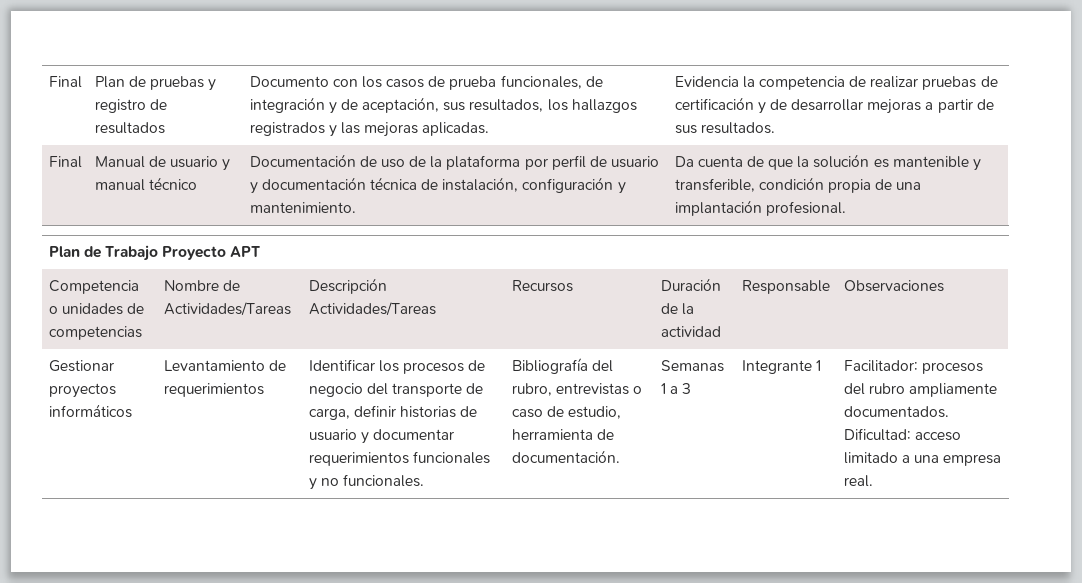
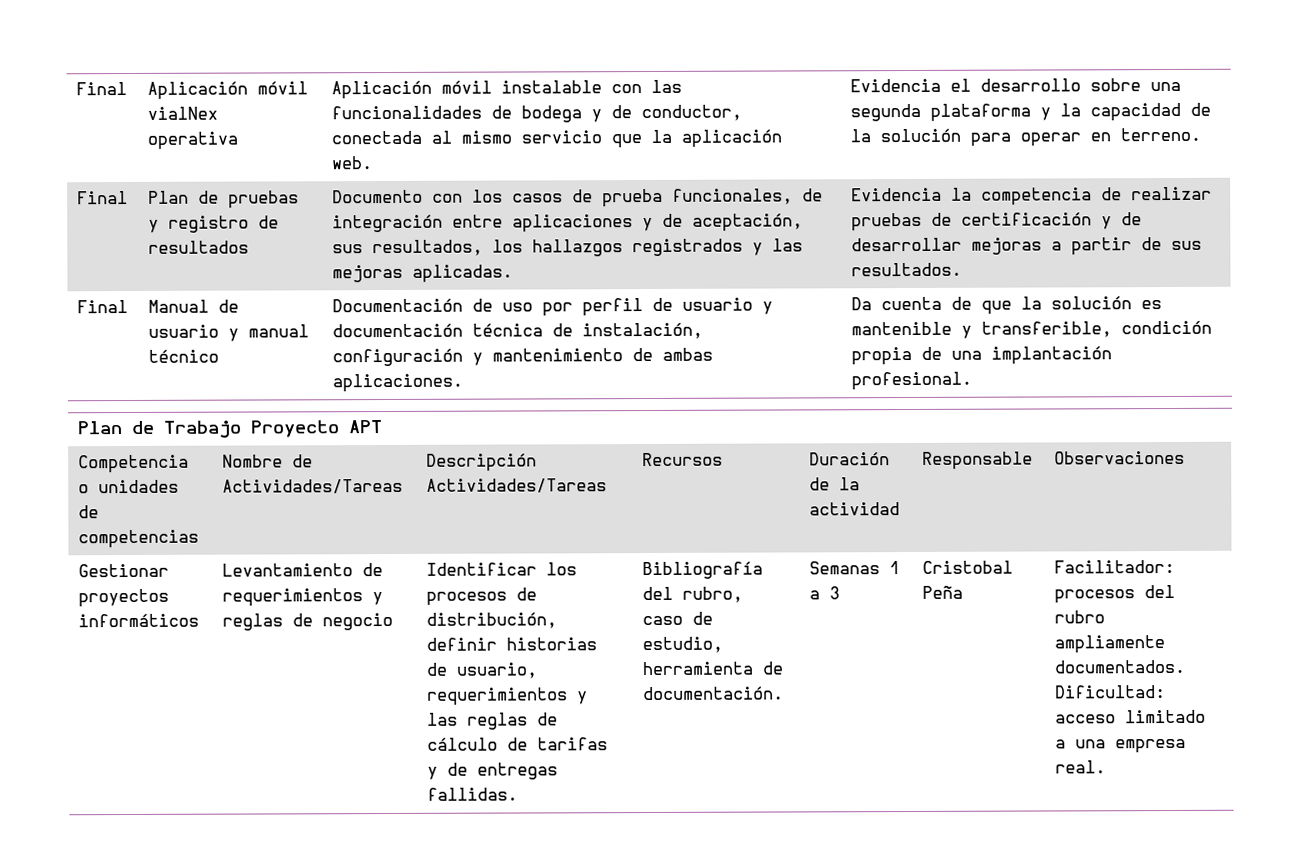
[48,76,82,88] Final -> [76,82,128,96] [147,81,309,100] [147,106,219,120] [147,131,239,150] [331,79,683,100] [331,104,743,123] [331,129,783,149] [331,156,374,170] [850,78,1182,93] [850,102,1212,122] [850,127,1202,147] [77,191,129,205] Final | Aplicación móvil vialNex operativa | Aplicación móvil instalable con las funcionalidades de bodega y de conductor, conectada al mismo servicio que la aplicación web. | Evidencia el desarrollo sobre una segunda plataforma y la capacidad de la solución para operar en terreno. // Final
(325, 105) none -> [452,214,634,233] entre aplicaciones
[409,155,521,170] de la plataforma -> (534, 307) none
[249,202,356,213] mantenimiento. -> [492,347,714,362] [332,373,464,393] mantenimiento de ambas aplicaciones.
(264, 390) none -> [372,592,384,606] [222,612,394,631] y reglas de negocio
[308,383,484,397] [308,405,478,420] [308,429,454,444] [308,451,490,466] [308,474,424,490] negocio del transporte de carga, definir historias de usuario y documentar requerimientos funcionales y no funcionales. -> [426,612,558,629] [426,637,598,651] [426,662,538,679] [427,687,589,706] [427,712,559,730] [427,737,609,751] [427,762,559,780] [427,787,519,801] distribución, definir historias de usuario, requerimientos y las reglas de cálculo de tarifas y de entregas fallidas.
[555,383,642,395] entrevistas o -> (744, 594) none
[741,360,821,374] Integrante 1 -> [922,560,1014,574] [922,585,964,599] Cristobal Peña

